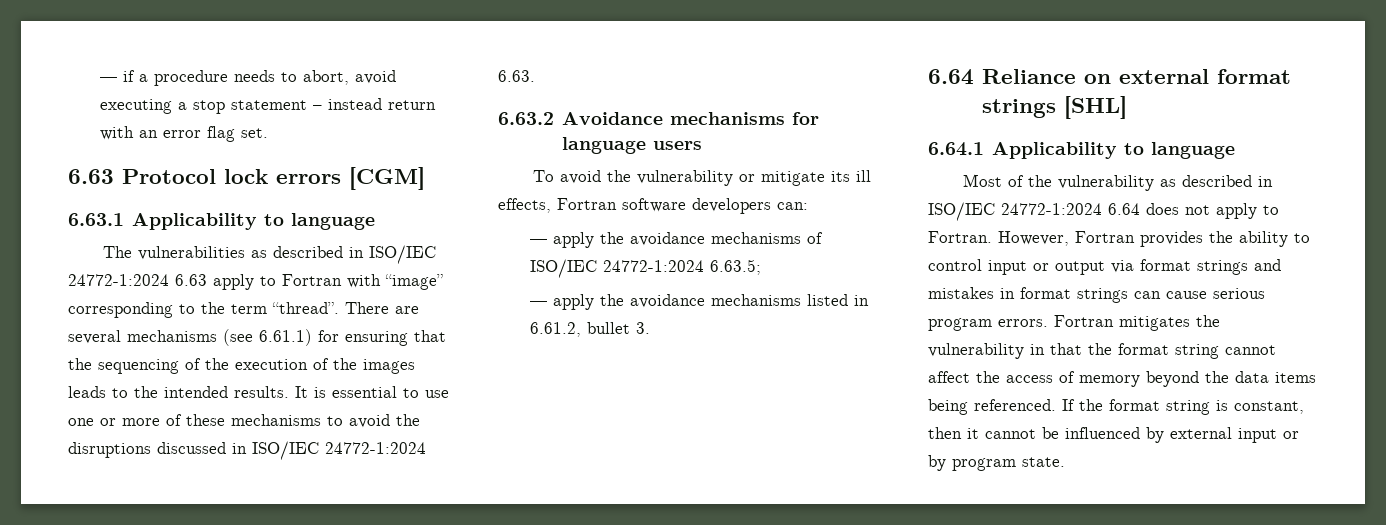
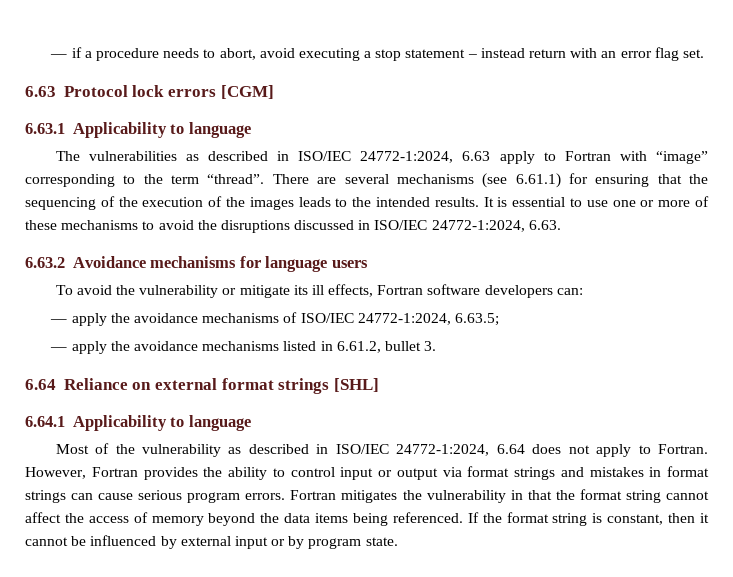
[68,274,169,286] 24772-1:2024 -> [360,151,454,163] 24772-1:2024,
[325,442,426,454] 24772-1:2024 -> [431,220,525,232] 24772-1:2024,
[602,260,704,272] 24772-1:2024 -> [357,313,451,325] 24772-1:2024,
[1001,203,1102,215] 24772-1:2024 -> [396,444,490,456] 24772-1:2024,

